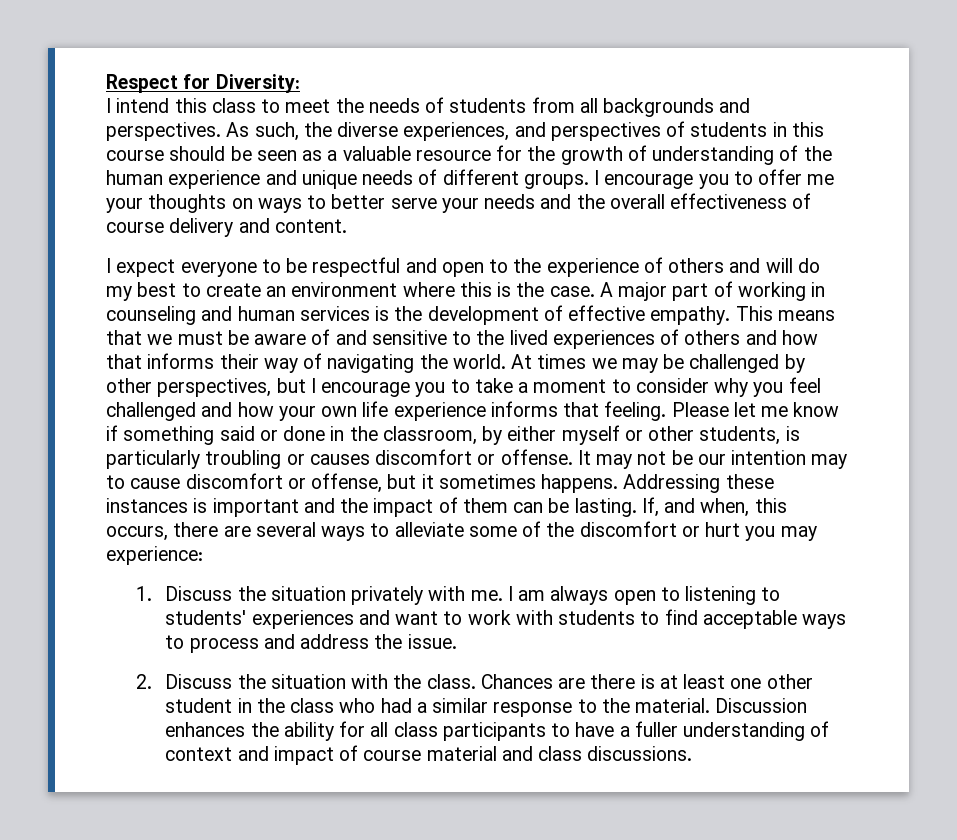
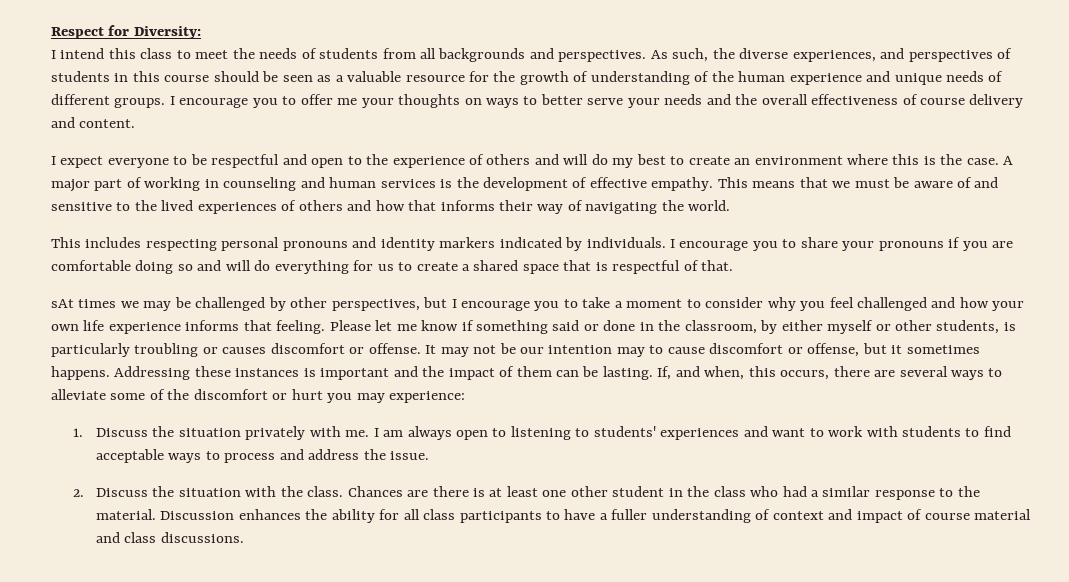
[511,354,533,369] At -> [51,237,1014,251] [51,260,734,274] [51,299,74,308] // This includes respecting personal pronouns and identity markers indicated by individuals. I encourage you to share your pronouns if you are comfortable doing so and will do everything for us to create a shared space that is respectful of that. // sAt

